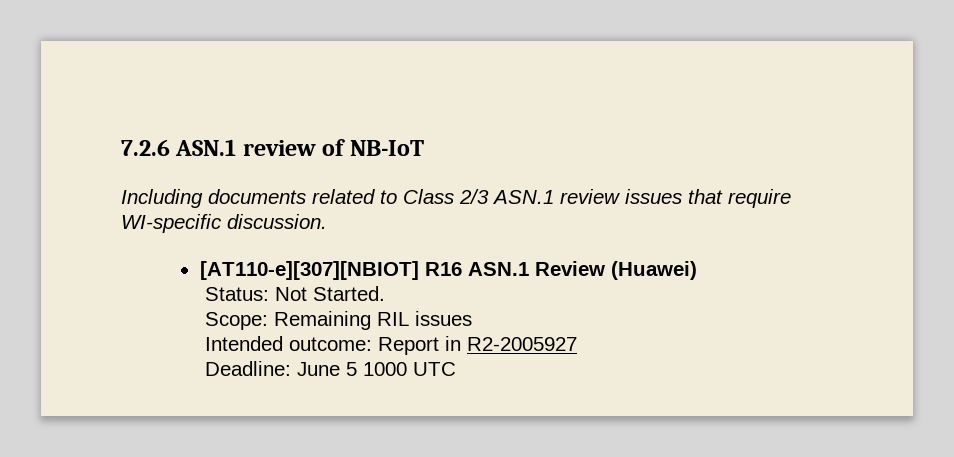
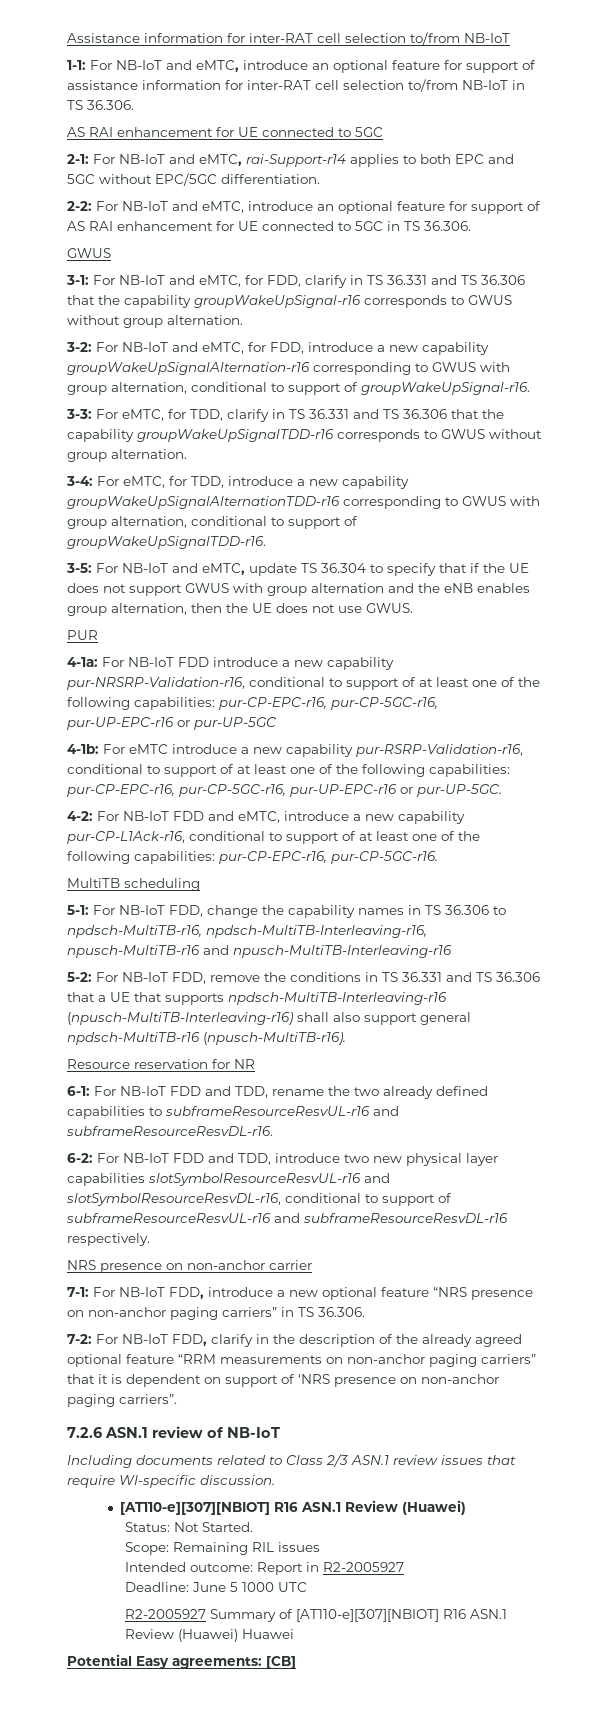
(121, 147) none -> [67,32,510,45] [67,60,536,73] [67,79,525,92] [67,100,134,110] [67,127,383,137] [67,154,514,167] [67,173,320,186] [67,201,541,214] [67,221,471,231] [67,248,111,258] [66,275,525,288] [67,295,512,308] [67,315,243,328] [66,342,489,355] [67,362,510,375] [67,382,530,395] [66,409,504,422] [67,429,542,442] [67,449,187,462] [66,476,409,489] [67,496,540,509] [67,516,358,529] [67,536,266,549] [66,563,529,576] [67,583,530,596] [67,603,413,616] [67,630,98,640] [67,657,394,670] [67,677,540,690] [67,697,438,710] [67,717,276,730] [67,744,523,757] [67,764,510,777] [67,784,502,797] [67,811,465,824] [67,831,480,844] [67,851,438,864] [67,878,200,891] [67,905,506,918] [67,925,427,938] [67,945,452,958] [67,972,540,984] [67,992,447,1005] [67,1012,471,1025] [67,1032,346,1045] [67,1059,255,1069] [67,1086,488,1099] [67,1106,399,1119] [66,1126,273,1136] [67,1153,498,1166] [67,1173,390,1186] [66,1193,452,1206] [66,1213,508,1223] [67,1233,150,1246] [67,1260,312,1273] [67,1287,533,1300] [67,1307,365,1320] [67,1334,522,1347] [67,1354,536,1367] [67,1374,499,1387] [67,1394,177,1407] Assistance information for inter-RAT cell selection to/from NB-IoT // 1-1: For NB-IoT and eMTC, introduce an optional feature for support of assistance information for inter-RAT cell selection to/from NB-IoT in TS 36.306. // AS RAI enhancement for UE connected to 5GC // 2-1: For NB-IoT and eMTC, rai-Support-r14 applies to both EPC and 5GC without EPC/5GC differentiation. // 2-2: For NB-IoT and eMTC, introduce an optional feature for support of AS RAI enhancement for UE connected to 5GC in TS 36.306. // GWUS // 3-1: For NB-IoT and eMTC, for FDD, clarify in TS 36.331 and TS 36.306 that the capability groupWakeUpSignal-r16 corresponds to GWUS without group alternation. // 3-2: For NB-IoT and eMTC, for FDD, introduce a new capability groupWakeUpSignalAlternation-r16 corresponding to GWUS with group alternation, conditional to support of groupWakeUpSignal-r16. // 3-3: For eMTC, for TDD, clarify in TS 36.331 and TS 36.306 that the capability groupWakeUpSignalTDD-r16 corresponds to GWUS without group alternation. // 3-4: For eMTC, for TDD, introduce a new capability groupWakeUpSignalAlternationTDD-r16 corresponding to GWUS with group alternation, conditional to support of groupWakeUpSignalTDD-r16. // 3-5: For NB-IoT and eMTC, update TS 36.304 to specify that if the UE does not support GWUS with group alternation and the eNB enables group alternation, then the UE does not use GWUS. // PUR // 4-1a: For NB-IoT FDD introduce a new capability pur-NRSRP-Validation-r16, conditional to support of at least one of the following capabilities: pur-CP-EPC-r16, pur-CP-5GC-r16, pur-UP-EPC-r16 or pur-UP-5GC // 4-1b: For eMTC introduce a new capability pur-RSRP-Validation-r16, conditional to support of at least one of the following capabilities: pur-CP-EPC-r16, pur-CP-5GC-r16, pur-UP-EPC-r16 or pur-UP-5GC. // 4-2: For NB-IoT FDD and eMTC, introduce a new capability pur-CP-L1Ack-r16, conditional to support of at least one of the following capabilities: pur-CP-EPC-r16, pur-CP-5GC-r16. // MultiTB scheduling // 5-1: For NB-IoT FDD, change the capability names in TS 36.306 to npdsch-MultiTB-r16, npdsch-MultiTB-Interleaving-r16, npusch-MultiTB-r16 and npusch-MultiTB-Interleaving-r16 // 5-2: For NB-IoT FDD, remove the conditions in TS 36.331 and TS 36.306 that a UE that supports npdsch-MultiTB-Interleaving-r16 (npusch-MultiTB-Interleaving-r16) shall also support general npdsch-MultiTB-r16 (npusch-MultiTB-r16). // Resource reservation for NR // 6-1: For NB-IoT FDD and TDD, rename the two already defined capabilities to subframeResourceResvUL-r16 and subframeResourceResvDL-r16. // 6-2: For NB-IoT FDD and TDD, introduce two new physical layer capabilities slotSymbolResourceResvUL-r16 and slotSymbolResourceResvDL-r16, conditional to support of subframeResourceResvUL-r16 and subframeResourceResvDL-r16 respectively. // NRS presence on non-anchor carrier // 7-1: For NB-IoT FDD, introduce a new optional feature “NRS presence on non-anchor paging carriers” in TS 36.306. // 7-2: For NB-IoT FDD, clarify in the description of the already agreed optional feature “RRM measurements on non-anchor paging carriers” that it is dependent on support of ‘NRS presence on non-anchor paging carriers”. //
(457, 369) none -> [124,1609,507,1622] [124,1629,294,1642] [67,1654,296,1669] // R2-2005927 Summary of [AT110-e][307][NBIOT] R16 ASN.1 Review (Huawei) Huawei // Potential Easy agreements: [CB]

